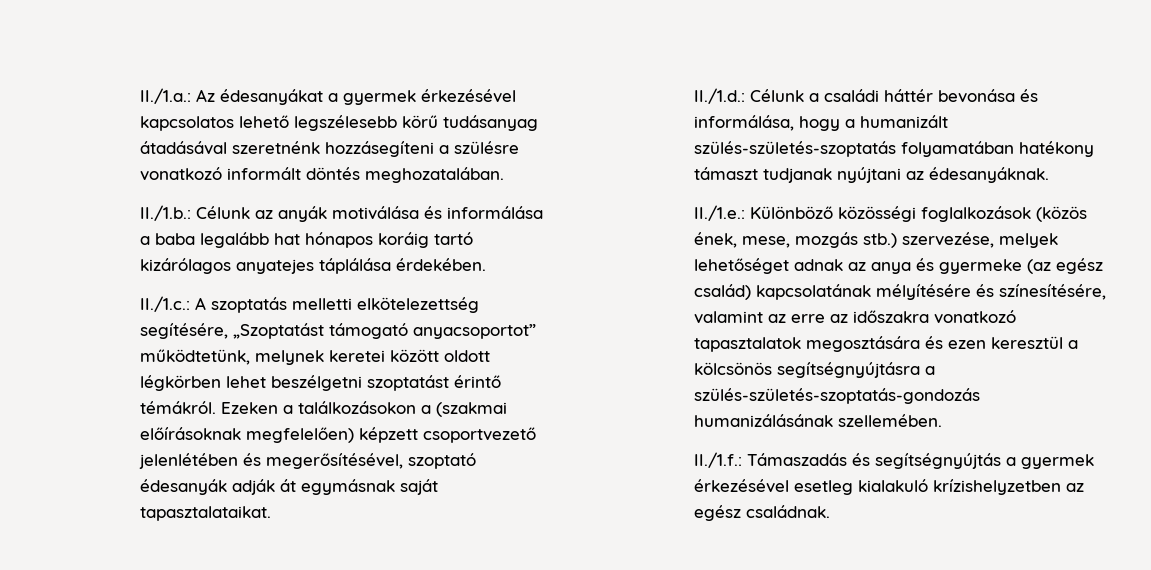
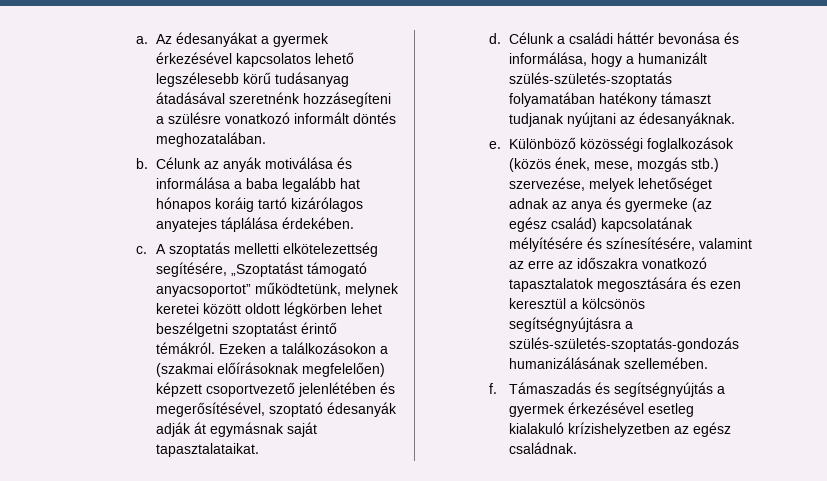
[140,88,192,104] II./1.a.: -> [135,36,148,44] a.
[140,205,192,221] II./1.b.: -> [135,158,148,169] b.
[140,296,191,312] II./1.c.: -> [135,246,147,254] c.
[694,88,746,104] II./1.d.: -> [488,33,501,44] d.
[694,205,746,221] II./1.e.: -> [488,141,501,149] e.
[694,452,743,468] II./1.f.: -> [488,383,497,394] f.

